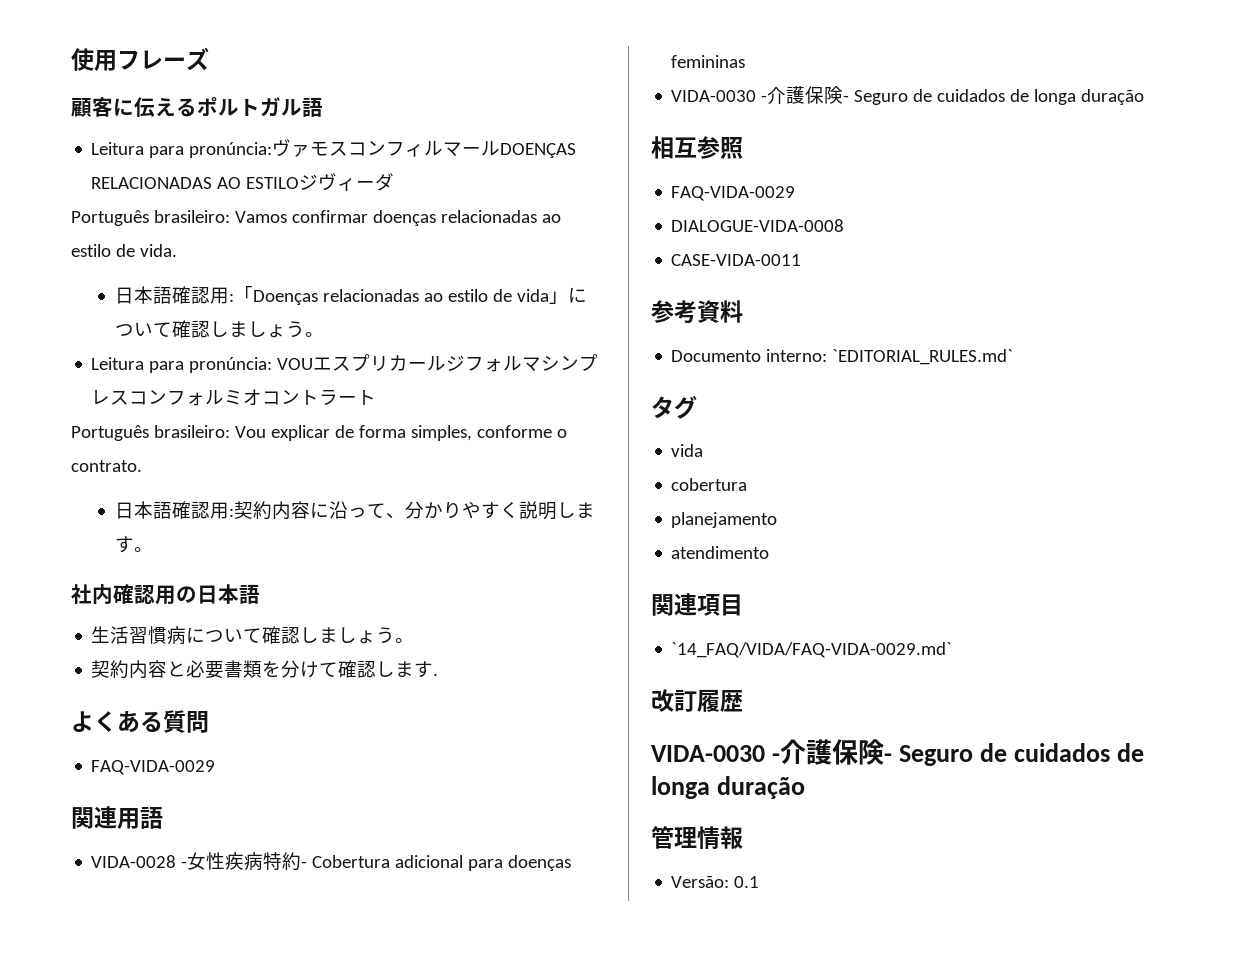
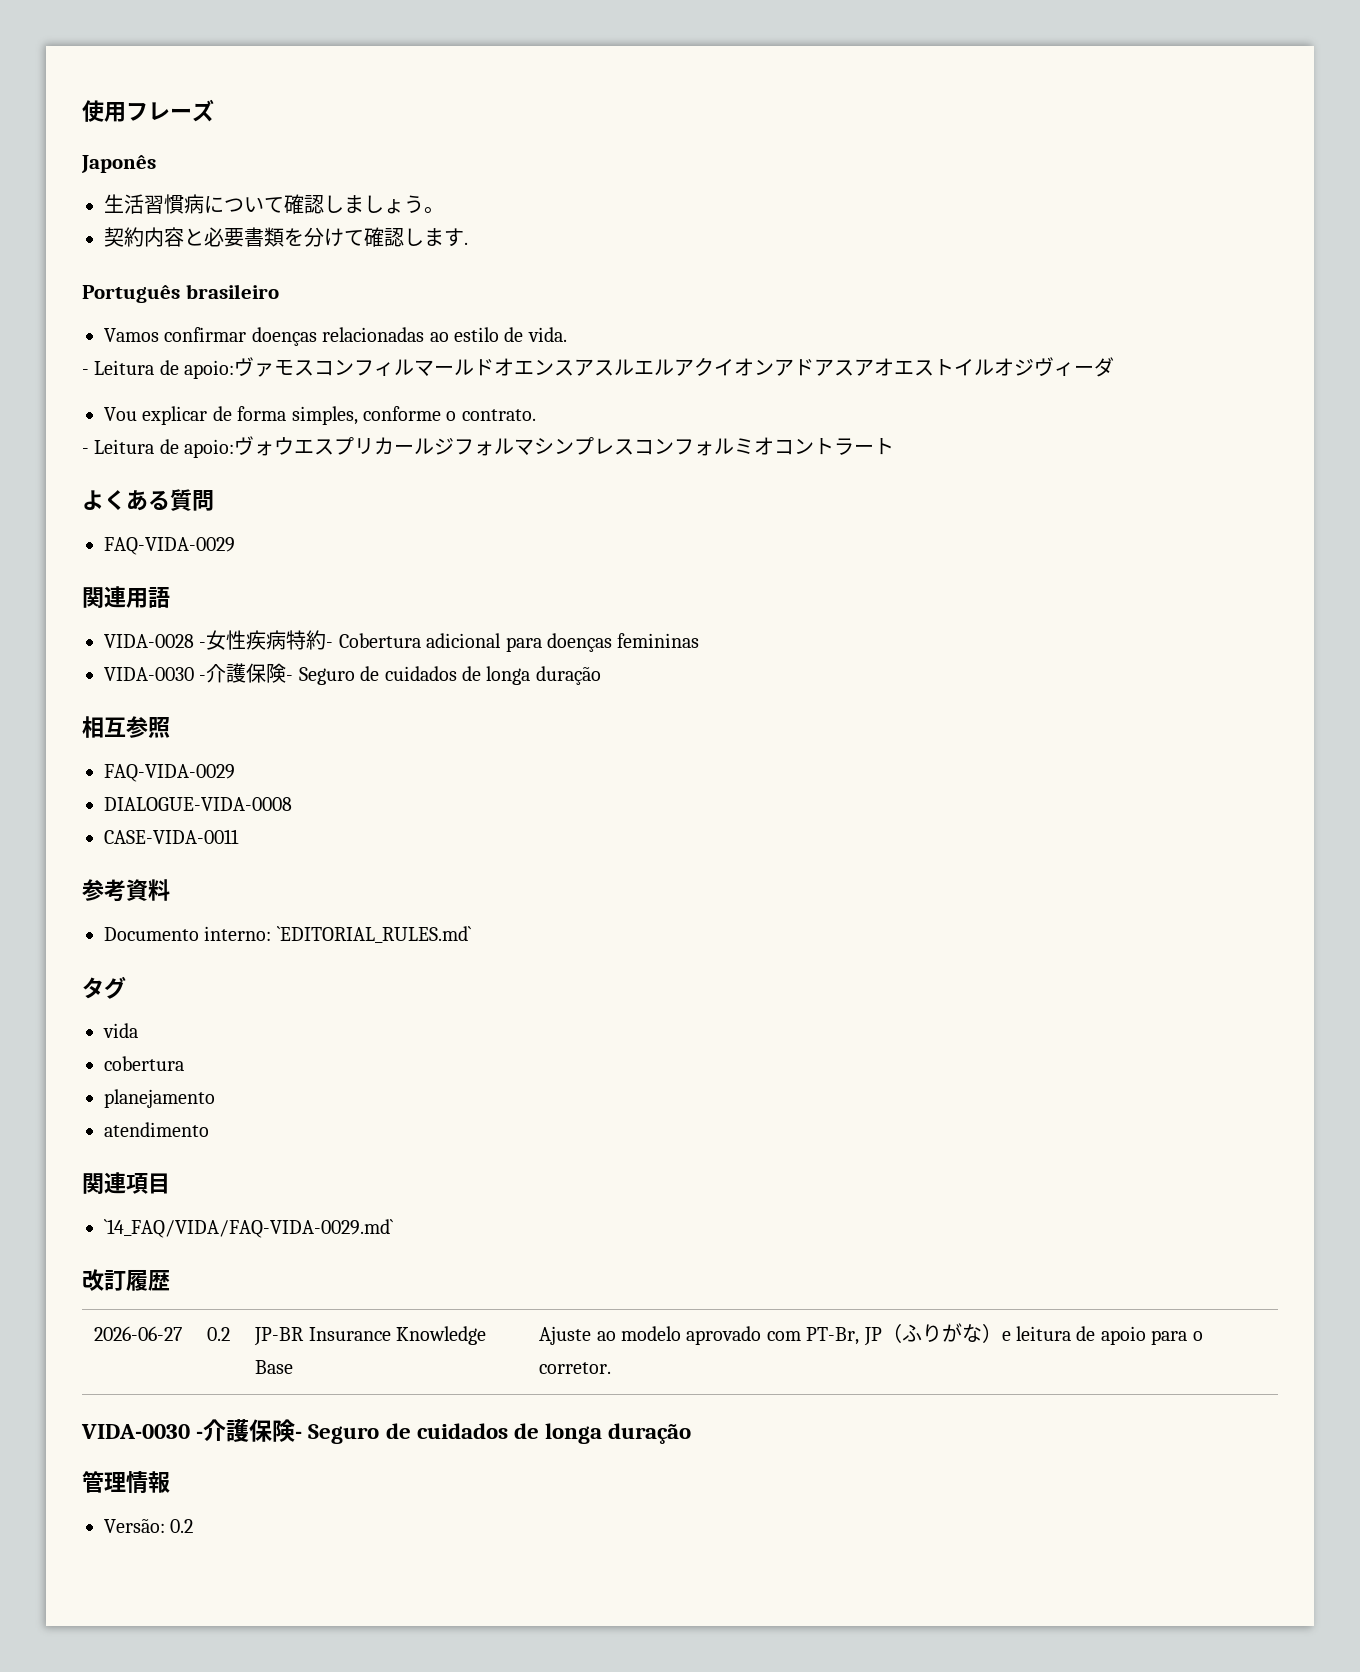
[71,97,323,117] [91,139,577,158] [91,173,395,191] [71,210,561,226] [71,244,177,257] [115,286,587,305] [115,320,325,338] [91,354,599,373] [91,389,377,406] [71,425,567,441] [71,460,142,472] [115,501,596,520] [115,536,154,553] [71,584,260,605] 顧客に伝えるポルトガル語 // Leitura para pronúncia:ヴァモスコンフィルマールDOENÇAS RELACIONADAS AO ESTILOジヴィーダ // Português brasileiro: Vamos confirmar doenças relacionadas ao estilo de vida. // 日本語確認用:「Doenças relacionadas ao estilo de vida」について確認しましょう。 // Leitura para pronúncia: VOUエスプリカールジフォルマシンプレスコンフォルミオコントラート // Português brasileiro: Vou explicar de forma simples, conforme o contrato. // 日本語確認用:契約内容に沿って、分かりやすく説明します。 // 社内確認用の日本語 -> [81,155,156,173] Japonês
(439, 674) none -> [82,284,279,303] [104,327,567,346] [82,357,1115,379] [104,406,536,425] [82,436,895,458] // Português brasileiro // Vamos confirmar doenças relacionadas ao estilo de vida. // - Leitura de apoio:ヴァモスコンフィルマールドオエンスアスルエルアクイオンアドアスアオエストイルオジヴィーダ // Vou explicar de forma simples, conforme o contrato. // - Leitura de apoio:ヴォウエスプリカールジフォルマシンプレスコンフォルミオコントラート
(743, 701) none -> [94,1326,183,1341] [207,1327,231,1341] [254,1326,486,1346] [255,1360,294,1374] [539,1323,1203,1346] [539,1362,612,1374] // 2026-06-27 | 0.2 | JP-BR Insurance Knowledge Base | Ajuste ao modelo aprovado com PT-Br, JP（ふりがな）e leitura de apoio para o corretor.
[734,876,760,888] 0.1 -> [170,1519,194,1533] 0.2

